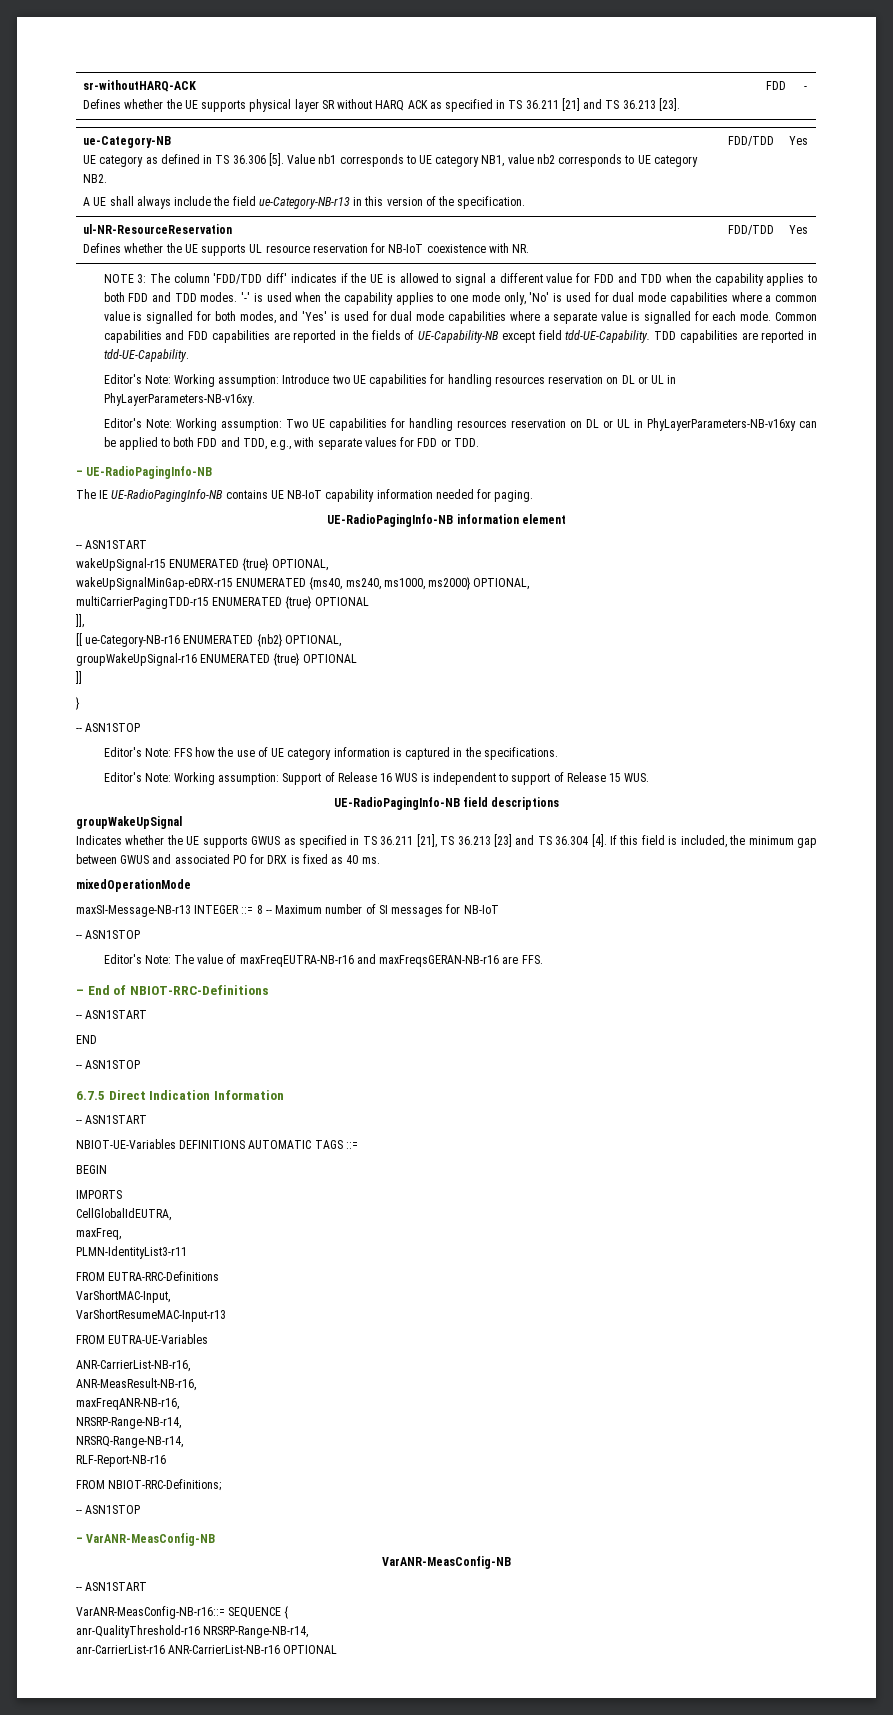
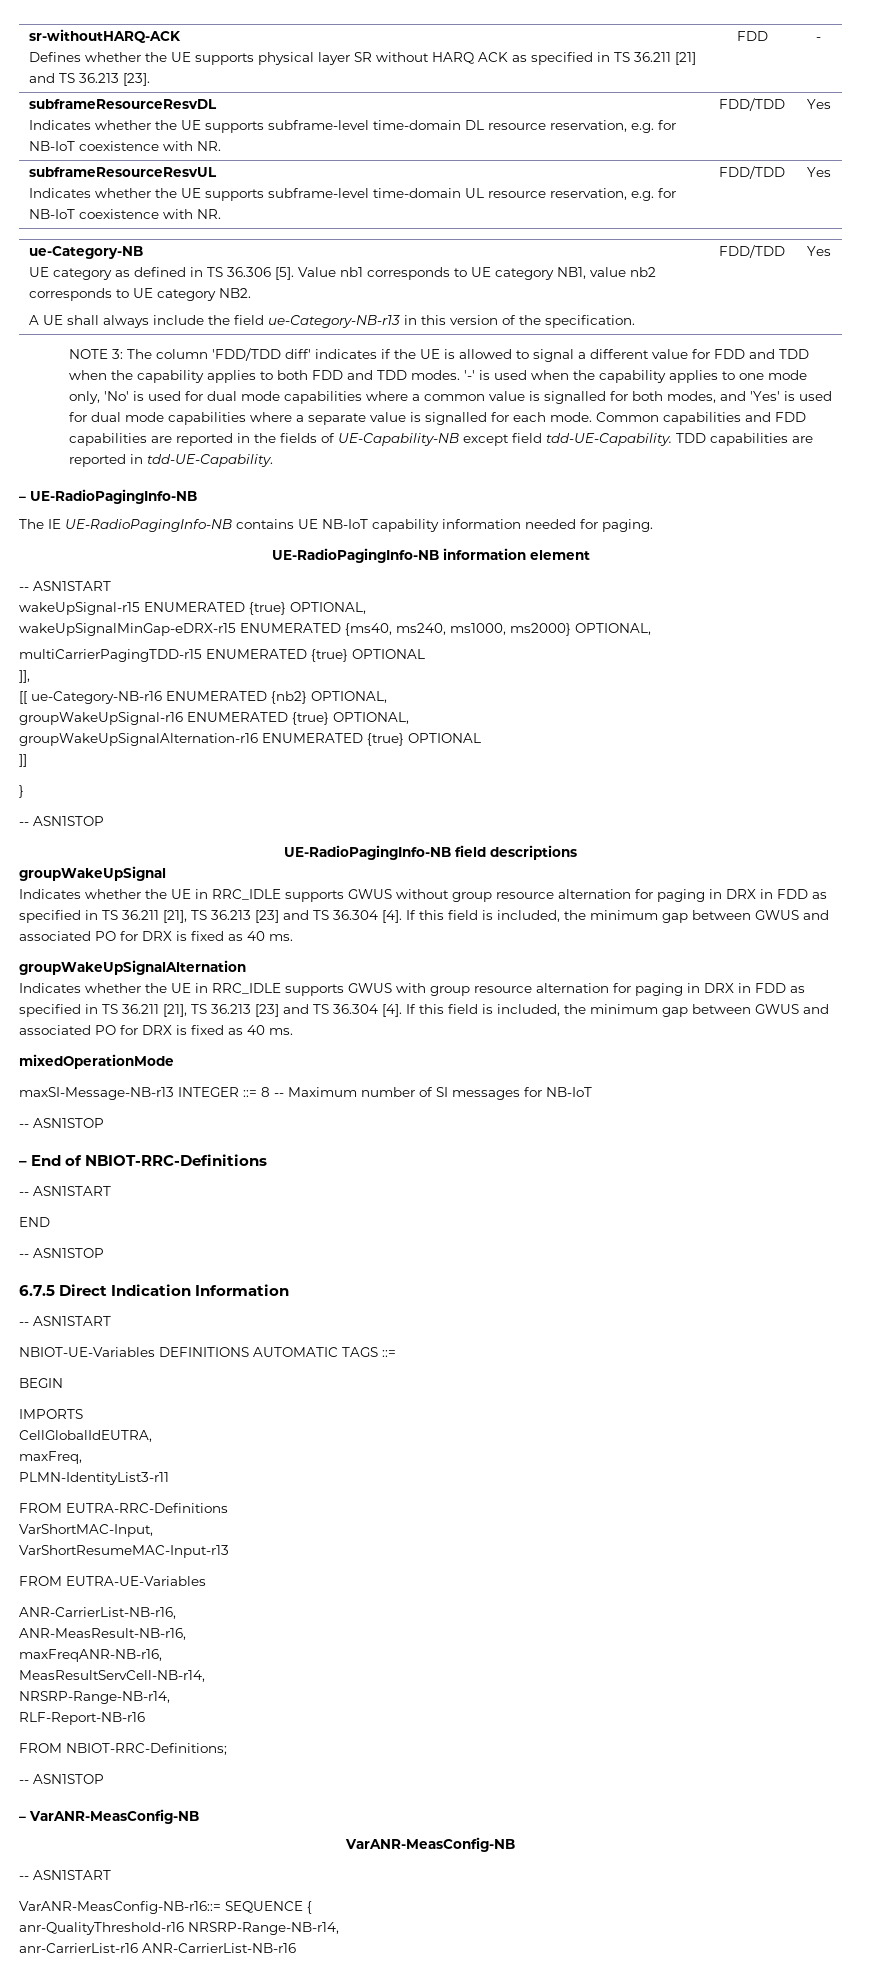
(807, 88) none -> [29,99,218,109] [29,120,677,133] [29,141,222,151] [719,98,785,111] [806,99,831,109] [29,167,218,177] [29,188,677,201] [29,209,222,219] [719,166,785,179] [806,167,831,177] // subframeResourceResvDL // Indicates whether the UE supports subframe-level time-domain DL resource reservation, e.g. for NB-IoT coexistence with NR. | FDD/TDD | Yes // subframeResourceResvUL // Indicates whether the UE supports subframe-level time-domain UL resource reservation, e.g. for NB-IoT coexistence with NR. | FDD/TDD | Yes
[83,224,233,234] [83,243,530,256] [728,225,774,235] [789,225,808,234] // ul-NR-ResourceReservation // Defines whether the UE supports UL resource reservation for NB-IoT coexistence with NR. | FDD/TDD | Yes -> (831, 251) none
[103,374,677,387] [103,393,255,406] [103,418,818,431] [103,437,479,450] // Editor's Note: Working assumption: Introduce two UE capabilities for handling resources reservation on DL or UL in PhyLayerParameters-NB-v16xy. // Editor's Note: Working assumption: Two UE capabilities for handling resources reservation on DL or UL in PhyLayerParameters-NB-v16xy can be applied to both FDD and TDD, e.g., with separate values for FDD or TDD. -> (274, 460) none
(300, 659) none -> [333,712,409,724] [19,733,404,746] OPTIONAL, // groupWakeUpSignalAlternation-r16 ENUMERATED {true}
[103,747,558,760] [103,772,650,785] // Editor's Note: FFS how the use of UE category information is captured in the specifications. // Editor's Note: Working assumption: Support of Release 16 WUS is independent to support of Release 15 WUS. -> (104, 821) none
[202,836,281,848] supports GWUS -> [195,889,827,902] [19,910,829,923] [19,931,293,941] [19,960,246,975] [19,983,786,996] in RRC_IDLE supports GWUS without group resource alternation for paging in DRX in FDD as specified in TS 36.211 [21], TS 36.213 [23] and TS 36.304 [4]. If this field is included, the minimum gap between GWUS and associated PO for DRX is fixed as 40 ms. // groupWakeUpSignalAlternation // Indicates whether the UE in RRC_IDLE supports GWUS with group resource alternation for paging in DRX in FDD
[103,954,543,967] // Editor's Note: The value of maxFreqEUTRA-NB-r16 and maxFreqsGERAN-NB-r16 are FFS. -> (104, 1123) none
[76,1417,181,1429] [76,1436,183,1448] // NRSRP-Range-NB-r14, // NRSRQ-Range-NB-r14, -> [19,1670,205,1682] [19,1691,170,1704] // MeasResultServCell-NB-r14, // NRSRP-Range-NB-r14,
[283,1645,338,1654] OPTIONAL -> (296, 1948) none

